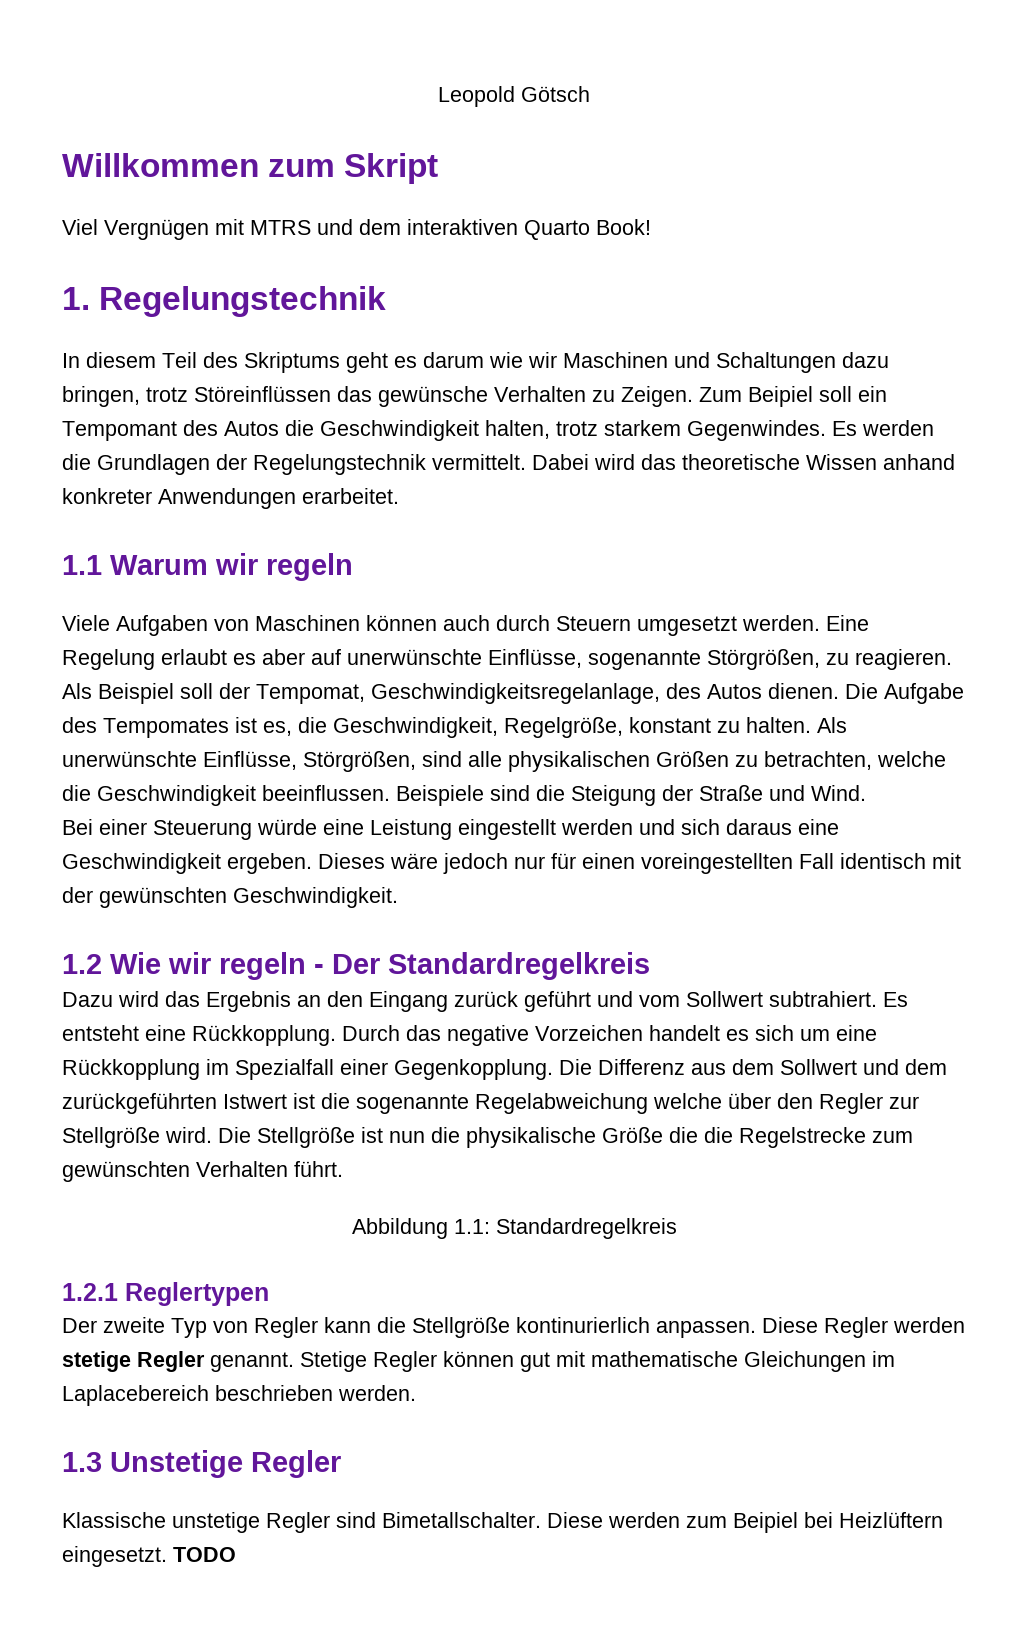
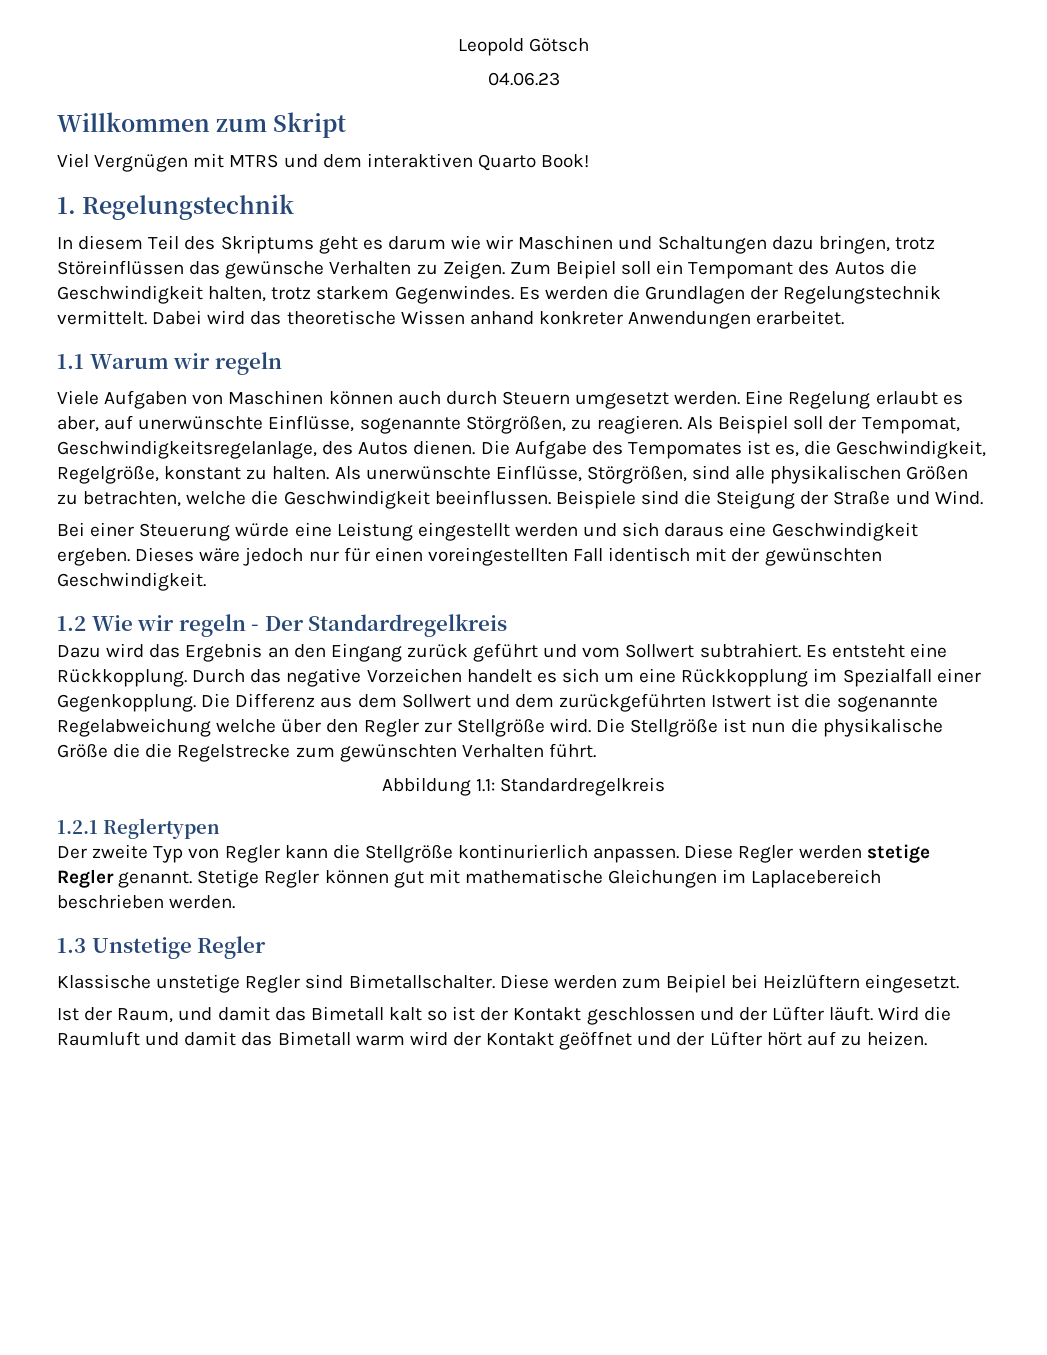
(590, 94) none -> [487,72,560,86] // 04.06.23
[262,649,305,665] aber -> [57,416,99,432] aber,
[173,1547,236,1562] TODO -> [57,1006,952,1025] [57,1031,928,1050] // Ist der Raum, und damit das Bimetall kalt so ist der Kontakt geschlossen und der Lüfter läuft. Wird die Raumluft und damit das Bimetall warm wird der Kontakt geöffnet und der Lüfter hört auf zu heizen.

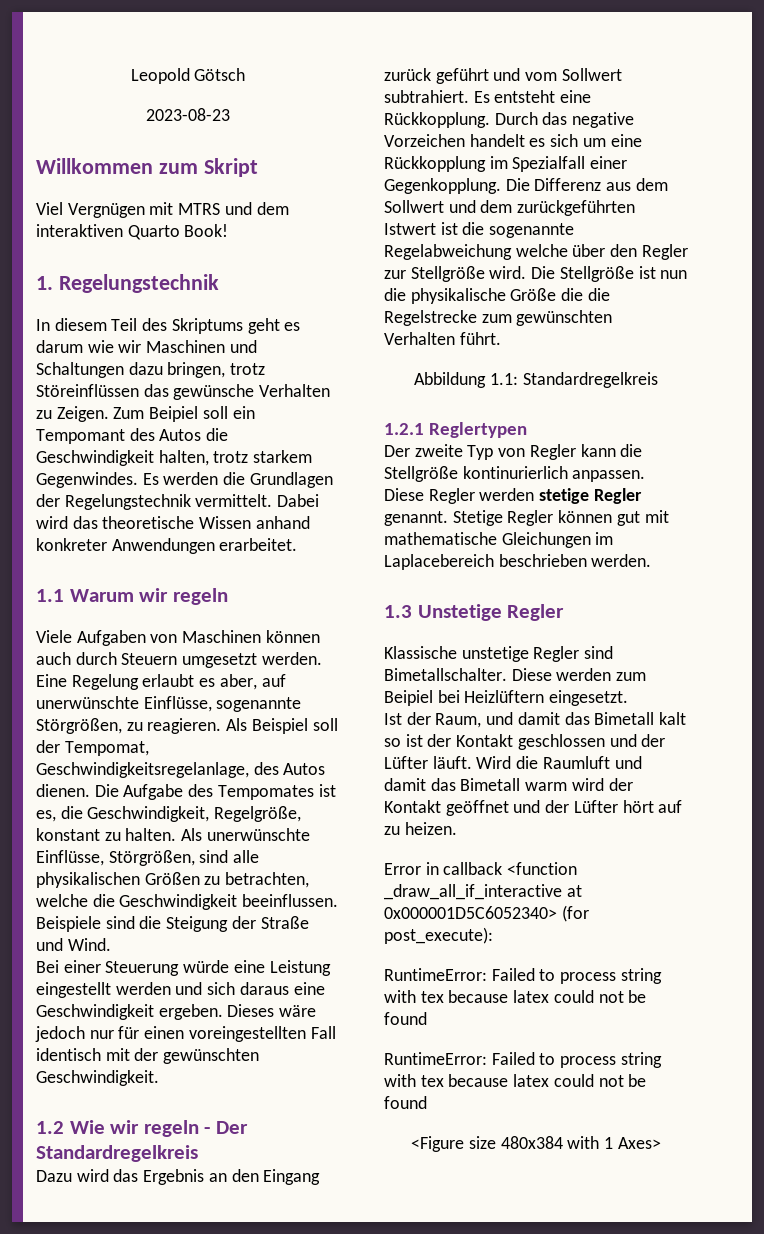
[487,72,560,86] 04.06.23 -> [146,108,230,121] 2023-08-23
(928, 1038) none -> [384,862,578,875] [384,884,582,900] [384,905,589,922] [384,927,493,944] [384,968,662,984] [384,990,647,1003] [384,1012,427,1025] [384,1052,662,1068] [384,1074,647,1087] [384,1096,427,1109] [411,1136,661,1152] // Error in callback <function _draw_all_if_interactive at 0x000001D5C6052340> (for post_execute): // RuntimeError: Failed to process string with tex because latex could not be found // RuntimeError: Failed to process string with tex because latex could not be found // <Figure size 480x384 with 1 Axes>

